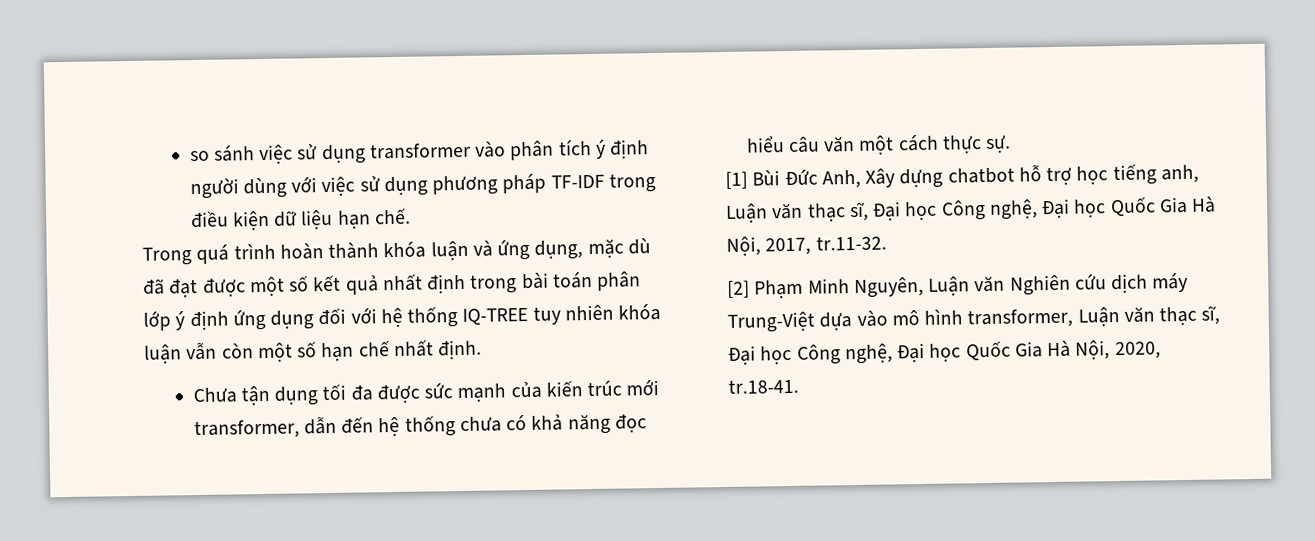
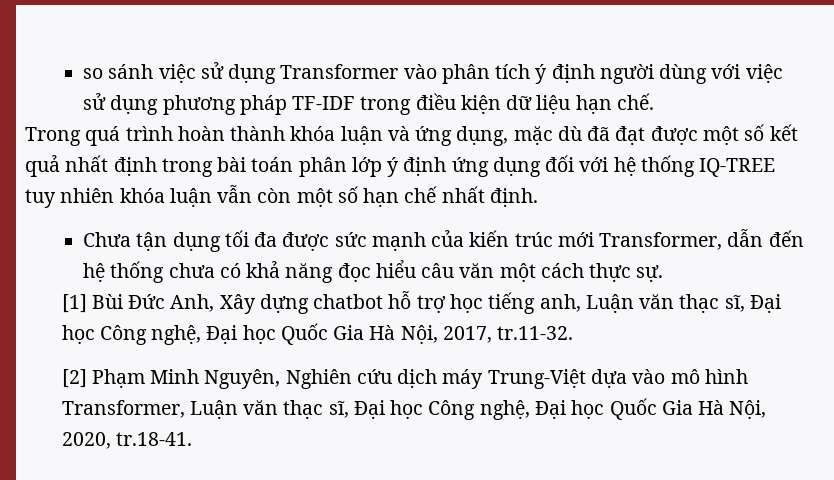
[369,142,471,160] transformer -> [280,64,399,79] Transformer
[193,419,300,440] transformer, -> [599,232,723,250] Transformer,
[928,275,1006,296] Luận văn -> (281, 379) none
[967,308,1074,329] transformer, -> [61,400,185,418] Transformer,

